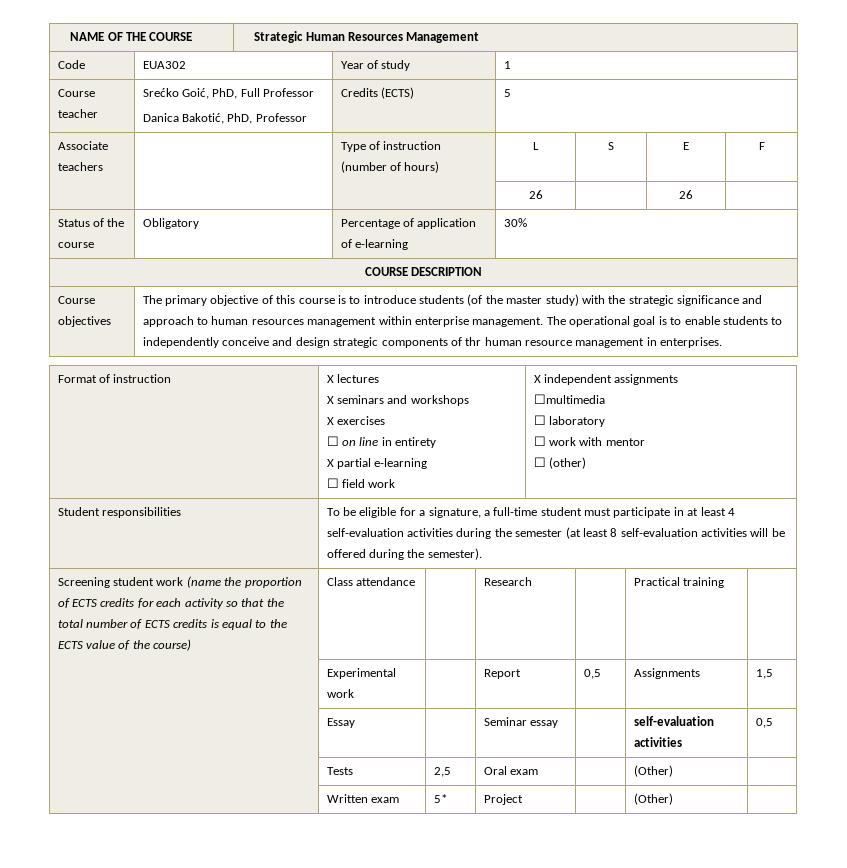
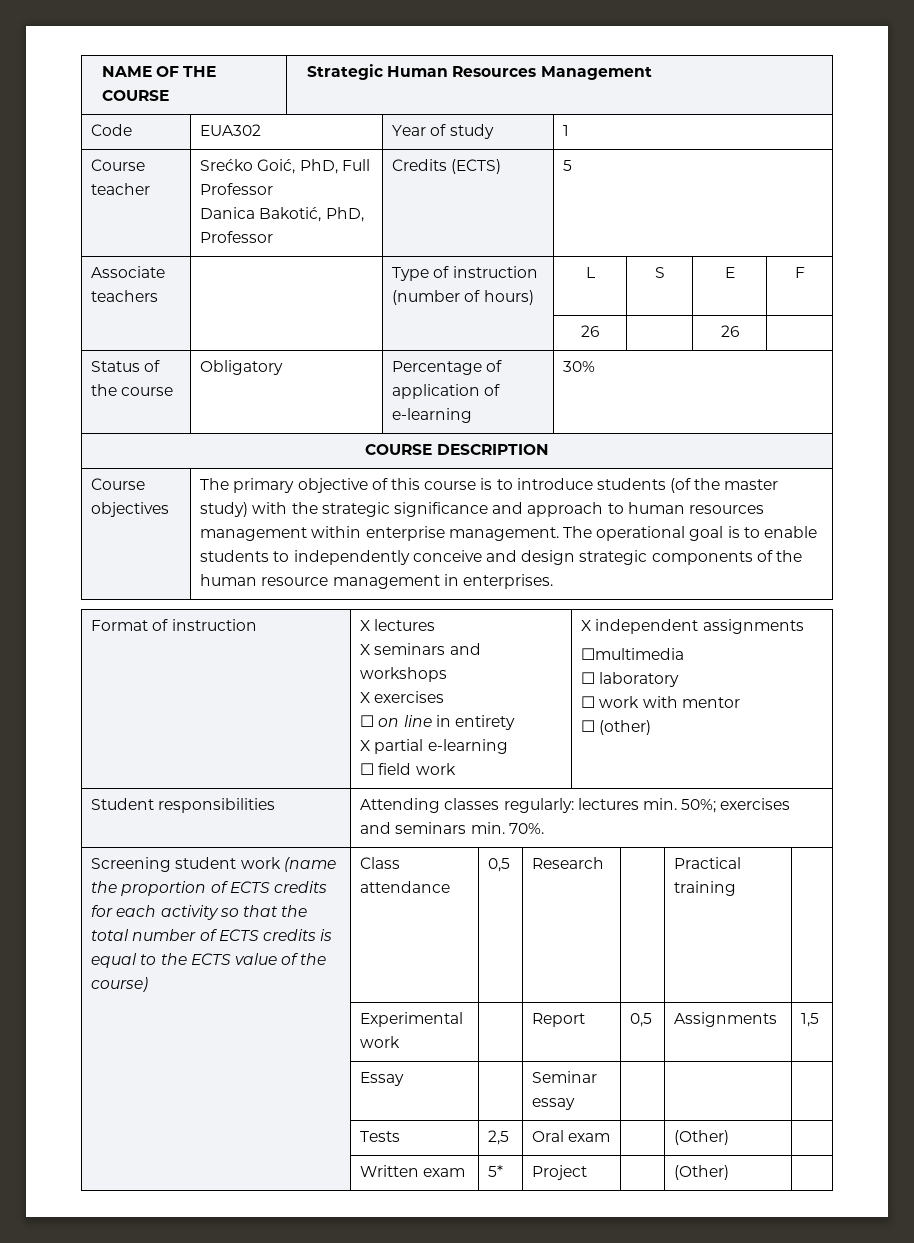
[465,337,482,346] thr -> [775,550,802,562] the
[326,507,735,518] [326,527,785,539] [326,548,482,560] To be eligible for a signature, a full-time student must participate in at least 4 self-evaluation activities during the semester (at least 8 self-evaluation activities will be offered during the semester). -> [360,798,791,813] [360,822,544,834] Attending classes regularly: lectures min. 50%; exercises and seminars min. 70%.
(416, 581) none -> [488,858,511,872] 0,5
[633,716,714,726] [633,737,682,747] [755,718,773,728] self-evaluation activities | 0,5 -> (576, 1104) |

